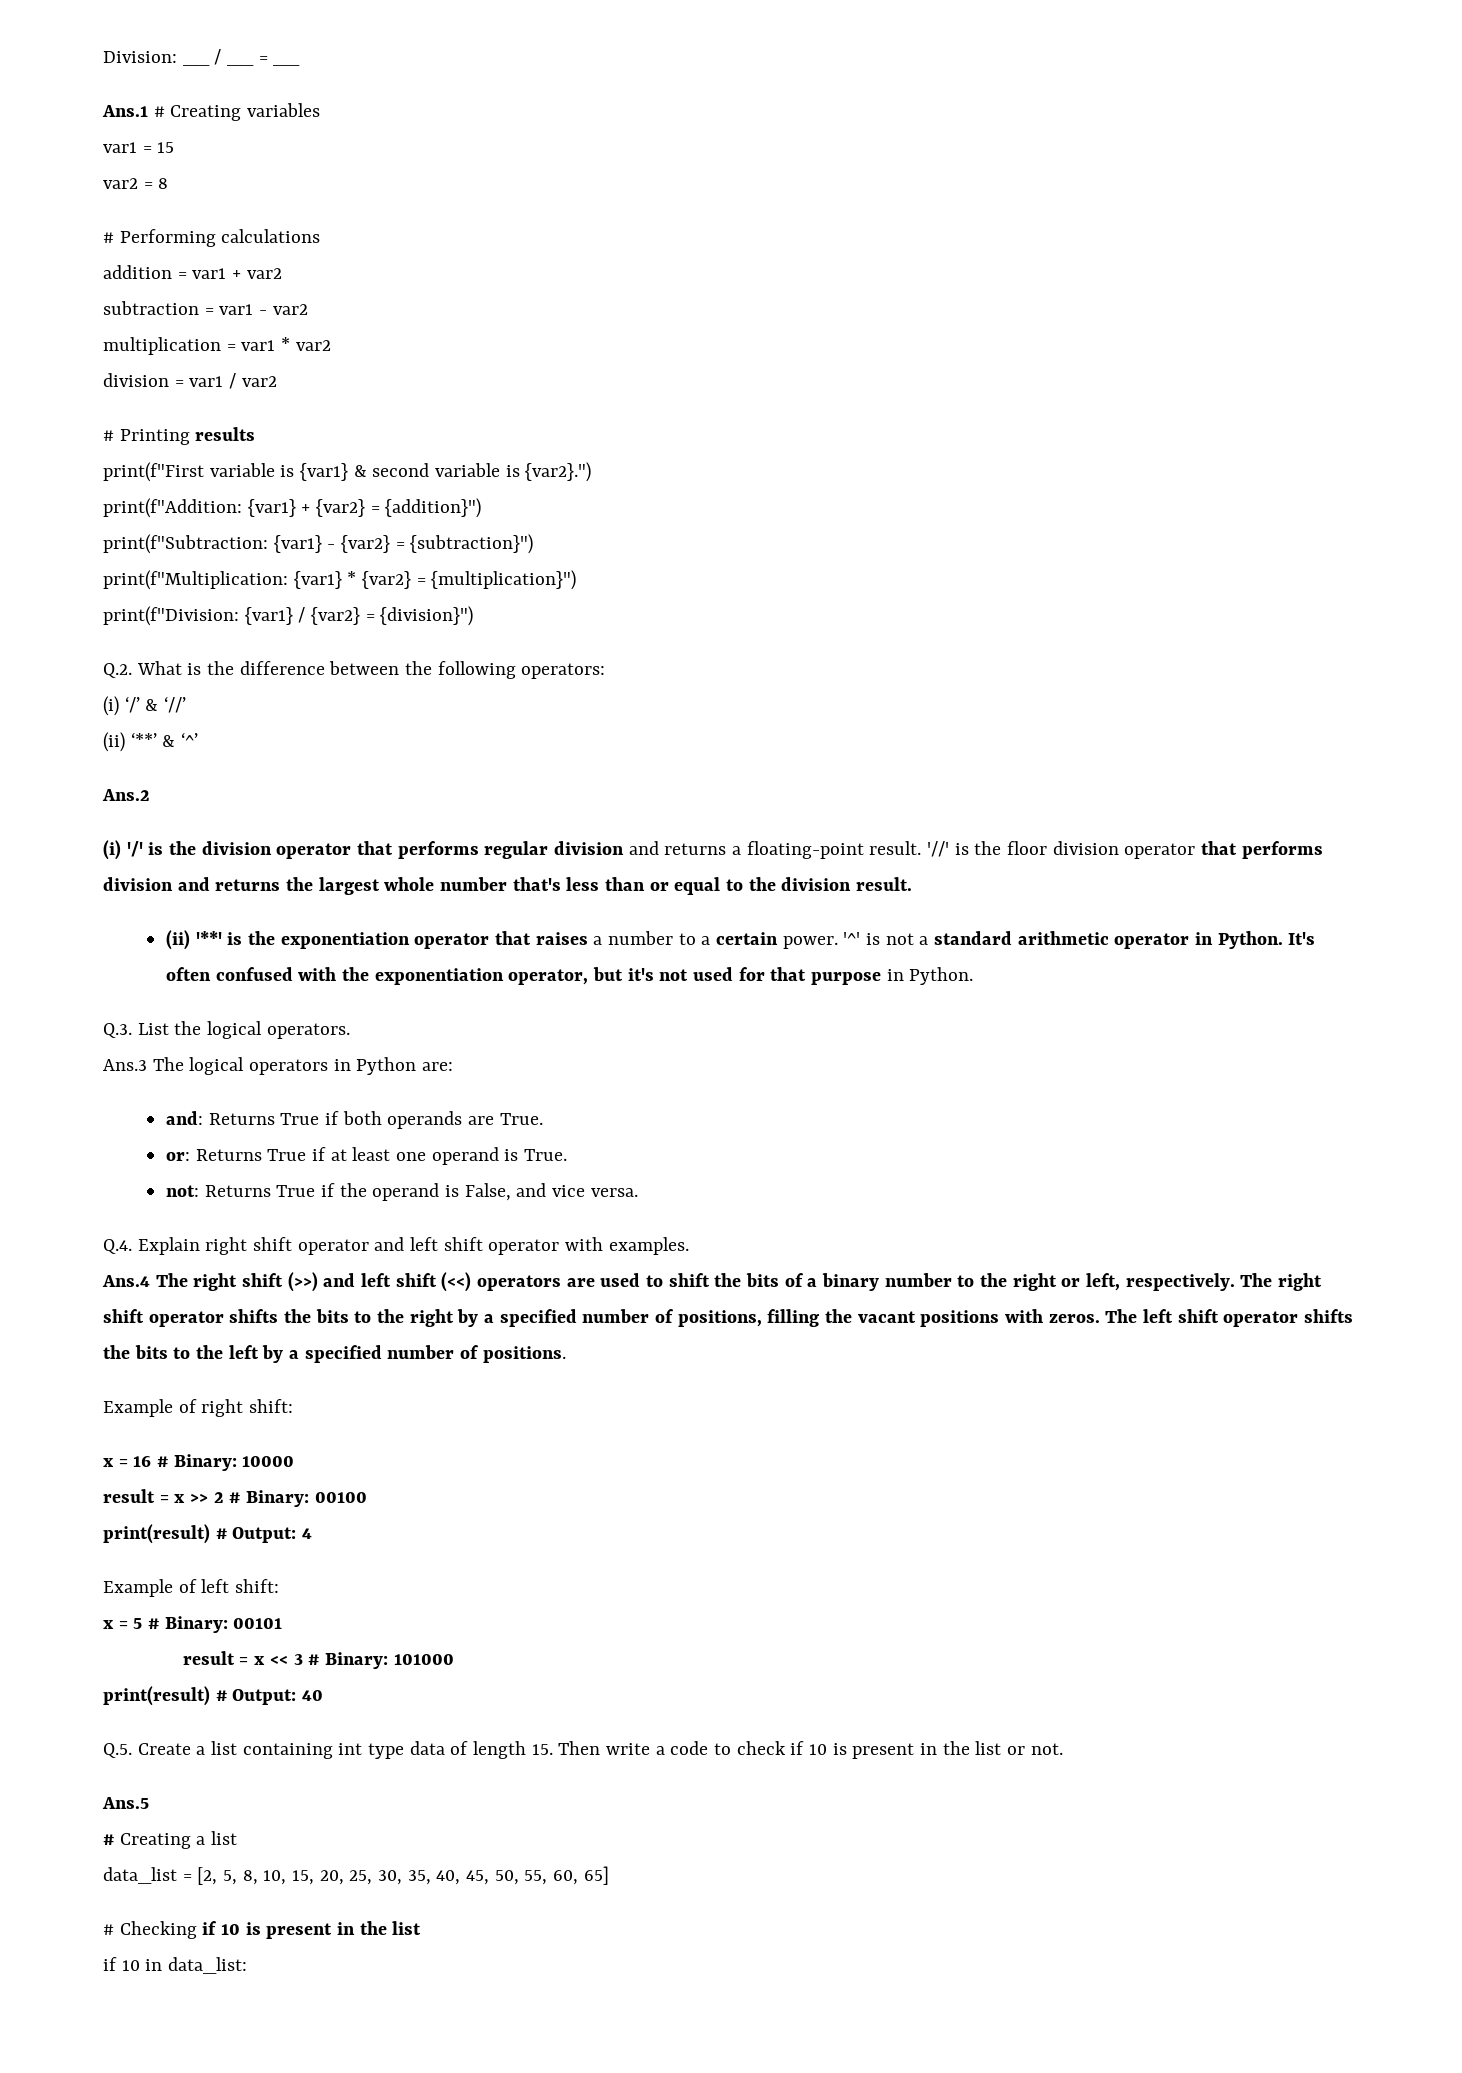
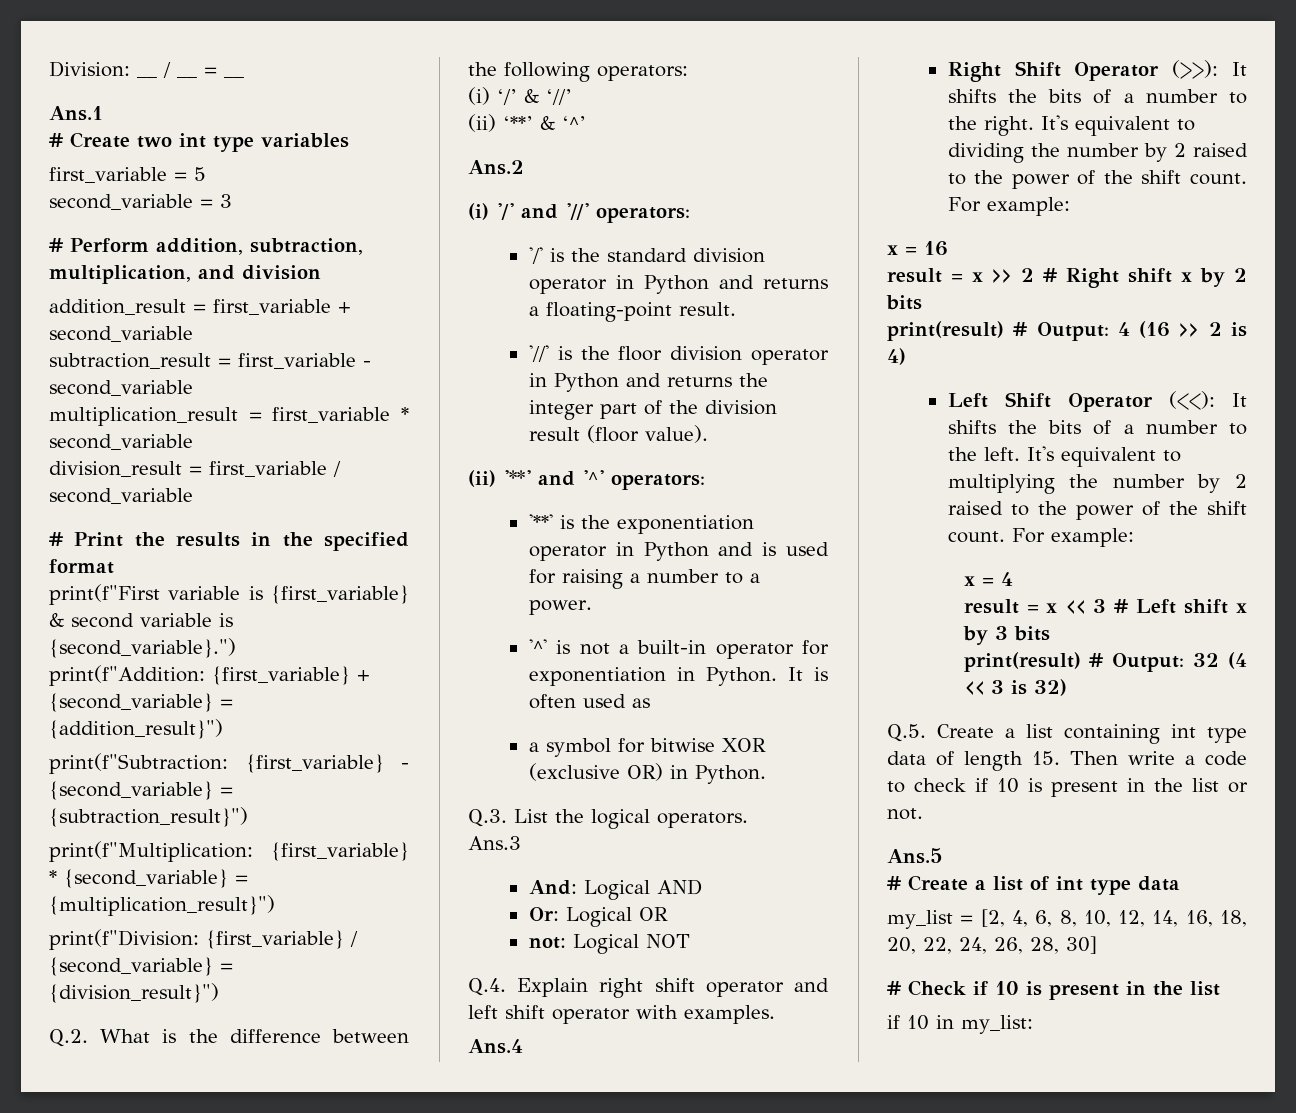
[153,103,321,121] [103,142,175,153] [103,178,169,189] [103,229,321,247] [103,265,282,279] [103,301,308,315] [103,337,331,355] [103,373,277,389] [103,429,190,445] # Creating variables // var1 = 15 // var2 = 8 // # Performing calculations // addition = var1 + var2 // subtraction = var1 - var2 // multiplication = var1 * var2 // division = var1 / var2 // # Printing -> [49,132,349,152] [49,167,206,183] [49,194,232,210] [49,238,363,255] [49,265,321,284] [49,299,351,315] [49,326,193,342] [49,353,371,369] [49,380,193,396] [49,407,409,426] [49,434,193,450] [49,461,341,477] [49,488,193,504] [49,532,165,547] // # Create two int type variables // first_variable = 5 // second_variable = 3 // # Perform addition, subtraction, multiplication, and division // addition_result = first_variable + second_variable // subtraction_result = first_variable - second_variable // multiplication_result = first_variable * second_variable // division_result = first_variable / second_variable // # Print the
(256, 434) none -> [251,532,409,551] [49,559,114,574] in the specified format
[300,463,349,481] {var1} -> [271,585,409,604] {first_variable}
[525,462,592,482] {var2}.") -> [49,638,236,658] {second_variable}.")
[247,498,482,518] [103,534,534,554] [103,570,577,590] [103,606,474,626] {var1} + {var2} = {addition}") // print(f"Subtraction: {var1} - {var2} = {subtraction}") // print(f"Multiplication: {var1} * {var2} = {multiplication}") // print(f"Division: {var1} / {var2} = {division}") -> [212,666,370,685] [49,693,233,712] [49,719,223,739] [49,753,409,774] [49,781,233,800] [49,807,248,827] [49,841,409,862] [49,869,248,888] [49,895,275,916] [49,929,358,950] [49,957,233,976] [49,983,219,1003] {first_variable} + {second_variable} = {addition_result}") // print(f"Subtraction: {first_variable} - {second_variable} = {subtraction_result}") // print(f"Multiplication: {first_variable} * {second_variable} = {multiplication_result}") // print(f"Division: {first_variable} / {second_variable} = {division_result}")
[148,841,625,859] is the division operator that performs regular division -> [521,203,690,223] [528,247,765,264] [528,275,709,294] and '//' operators: // '/' is the standard division operator in Python
(922, 848) none -> (736, 309) //
[1201,841,1323,859] [103,877,913,895] [166,930,588,950] that performs division and returns the largest whole number that's less than or equal to the division result. // (ii) '**' is the exponentiation operator that raises -> [528,373,768,392] [528,400,777,420] [528,425,708,443] [468,470,705,490] [528,514,754,534] [528,542,829,561] [528,569,623,589] in Python and returns the integer part of the division result (floor value). // (ii) '**' and '^' operators: // '**' is the exponentiation operator in Python and is used for raising
[716,932,779,945] certain -> (760, 578) none
(838, 942) none -> (592, 607) //
[934,931,1316,949] [166,967,882,985] standard arithmetic operator in Python. It's often confused with the exponentiation operator, but it's not used for that purpose -> [637,640,829,659] [528,667,828,686] [528,694,650,709] [528,738,766,757] [528,763,663,781] built-in operator for exponentiation in Python. It is often used as // a symbol for bitwise XOR (exclusive OR)
[152,1057,454,1075] [166,1111,543,1129] [166,1147,568,1165] [166,1183,638,1201] The logical operators in Python are: // and: Returns True if both operands are True. // or: Returns True if at least one operand is True. // not: Returns True if the operand is False, and vice versa. -> [528,879,702,900] [528,907,668,927] [528,934,690,954] // And: Logical AND // Or: Logical OR // not: Logical NOT
[155,1272,1323,1292] [103,1309,1354,1327] [103,1345,566,1363] [103,1399,294,1417] The right shift (>>) and left shift (<<) operators are used to shift the bits of a binary number to the right or left, respectively. The right shift operator shifts the bits to the right by a specified number of positions, filling the vacant positions with zeros. The left shift operator shifts the bits to the left by a specified number of positions. // Example of right shift: -> [947,60,1247,82] [947,89,1247,104] [947,115,1195,136] [947,143,1248,163] [947,170,1247,189] [947,197,1070,216] // Right Shift Operator (>>): It shifts the bits of a number to the right. It's equivalent to dividing the number by 2 raised to the power of the shift count. For example:
[157,1454,295,1471] # Binary: 10000 -> (948, 248) none
[246,1490,367,1507] [103,1524,313,1544] [103,1579,280,1597] [103,1616,283,1633] Binary: 00100 // print(result) # Output: 4 // Example of left shift: // x = 5 # Binary: 00101 -> [1066,268,1247,288] [886,295,922,310] [887,321,1247,341] [887,348,906,365] [947,391,1247,412] [947,420,1247,435] [947,446,1181,467] [947,474,1247,494] [947,501,1247,520] [947,528,1134,547] [963,572,1013,586] Right shift x by 2 bits // print(result) # Output: 4 (16 >> 2 is 4) // Left Shift Operator (<<): It shifts the bits of a number to the left. It's equivalent to multiplying the number by 2 raised to the power of the shift count. For example: // x = 4
[324,1652,454,1669] [103,1686,324,1706] Binary: 101000 // print(result) # Output: 40 -> [1136,599,1247,614] [962,626,1050,645] [963,652,1247,672] [963,679,1067,696] Left shift x by 3 bits // print(result) # Output: 32 (4 << 3 is 32)
[119,1831,238,1849] [103,1866,609,1885] [103,1921,197,1939] Creating a list // data_list = [2, 5, 8, 10, 15, 20, 25, 30, 35, 40, 45, 50, 55, 60, 65] // # Checking -> [908,875,1180,895] [887,909,1247,929] [887,936,1097,954] [887,980,966,996] Create a list of int type data // my_list = [2, 4, 6, 8, 10, 12, 14, 16, 18, 20, 22, 24, 26, 28, 30] // # Check
[168,1957,248,1974] data_list: -> [961,1015,1033,1034] my_list:

